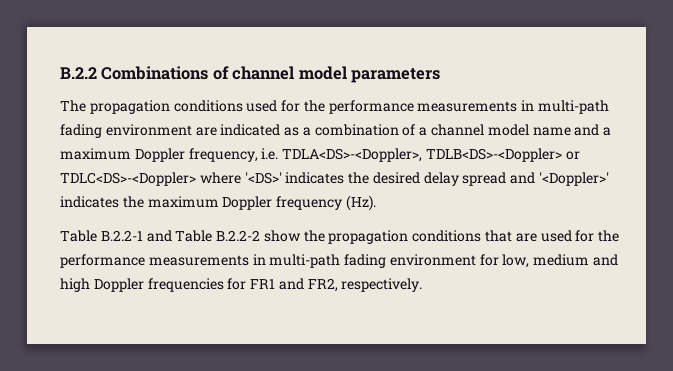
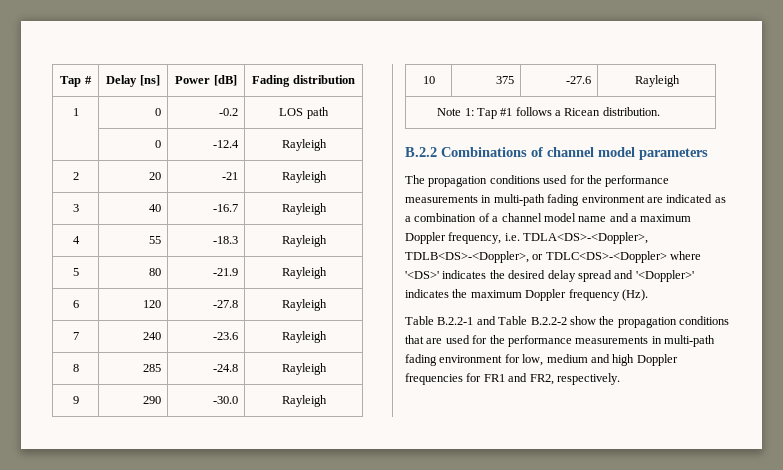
(60, 73) none -> [60,76,92,87] [106,75,160,87] [175,75,237,86] [252,75,355,87] [72,108,79,116] [155,108,162,116] [219,108,239,116] [279,107,329,119] [155,140,162,148] [213,140,240,148] [281,139,327,151] [72,172,79,180] [149,172,162,180] [222,172,239,180] [281,171,327,183] [72,204,79,212] [149,204,162,212] [213,204,239,212] [281,203,327,215] [72,236,80,244] [149,236,162,244] [213,236,239,244] [281,235,327,247] [72,268,79,276] [149,268,162,276] [213,268,239,276] [281,267,327,279] [72,300,79,308] [143,300,162,308] [213,300,239,308] [281,299,327,311] [72,332,79,340] [143,332,162,340] [213,332,239,340] [281,331,327,343] [72,364,79,372] [143,364,162,372] [213,364,239,372] [281,363,327,375] [72,396,79,404] [143,396,162,404] [213,396,239,404] [281,395,327,407] [422,76,435,84] [496,76,515,84] [566,76,592,84] [634,75,680,87] [437,107,660,119] Tap # | Delay [ns] | Power [dB] | Fading distribution // 1 | 0 | -0.2 | LOS path // | 0 | -12.4 | Rayleigh // 2 | 20 | -21 | Rayleigh // 3 | 40 | -16.7 | Rayleigh // 4 | 55 | -18.3 | Rayleigh // 5 | 80 | -21.9 | Rayleigh // 6 | 120 | -27.8 | Rayleigh // 7 | 240 | -23.6 | Rayleigh // 8 | 285 | -24.8 | Rayleigh // 9 | 290 | -30.0 | Rayleigh // 10 | 375 | -27.6 | Rayleigh // Note 1: Tap #1 follows a Ricean distribution. //
[425,148,562,162] TDLB<DS>-<Doppler> -> [405,251,529,263] TDLB<DS>-<Doppler>,

